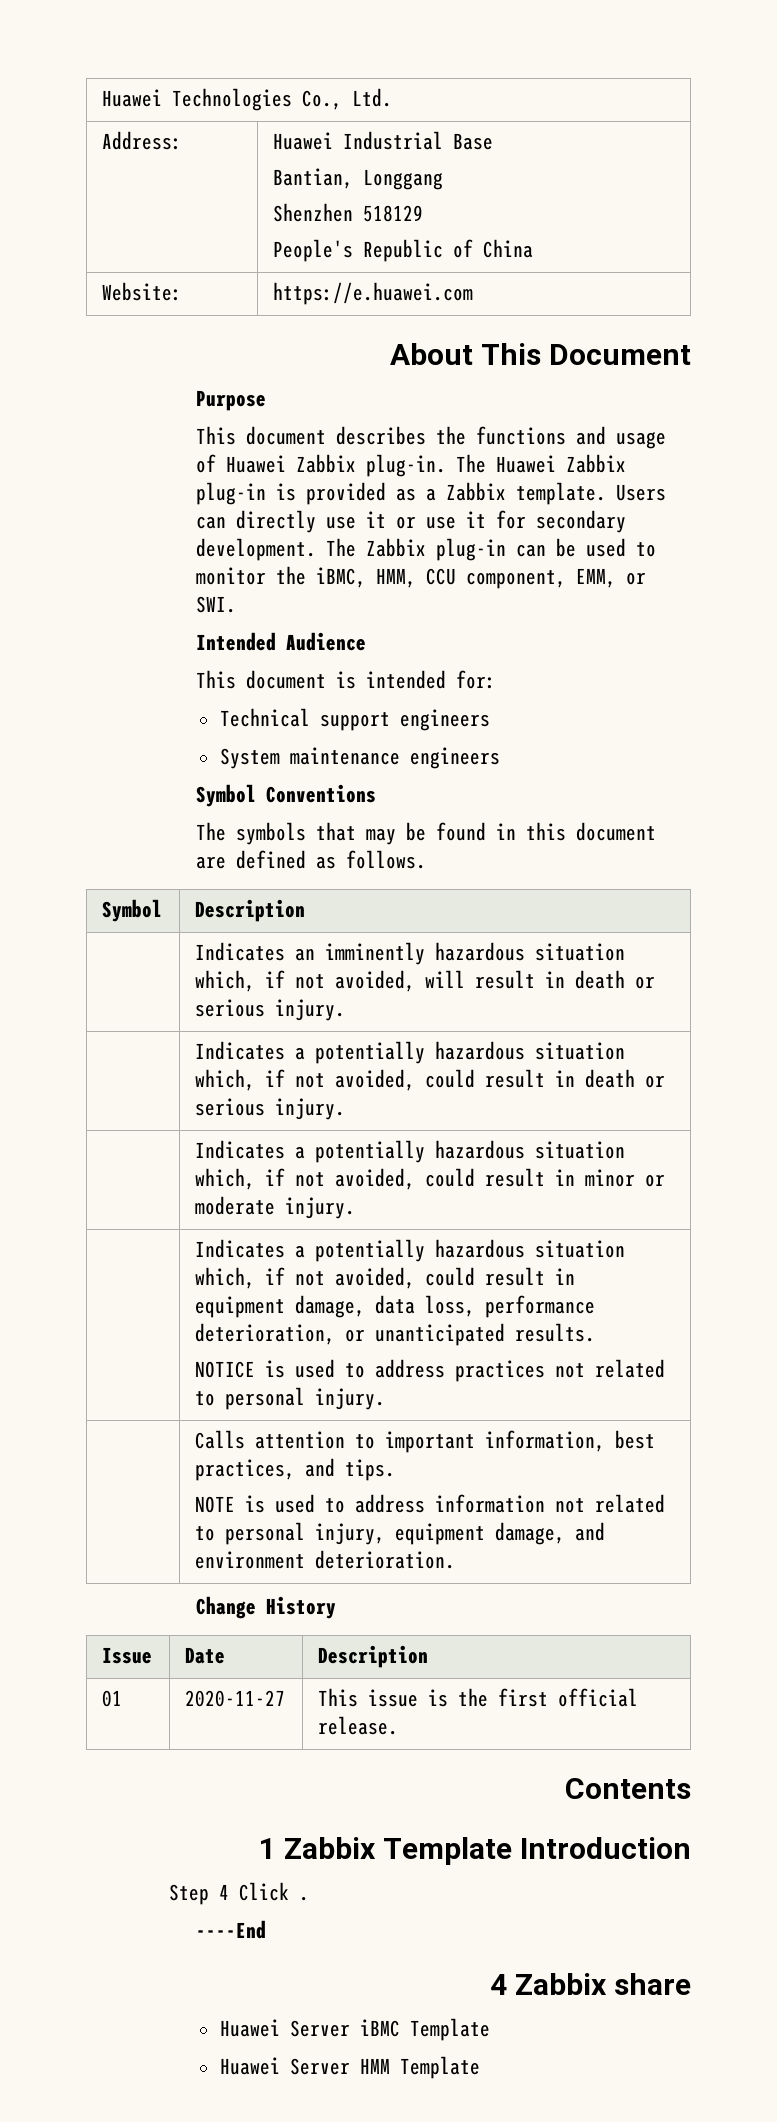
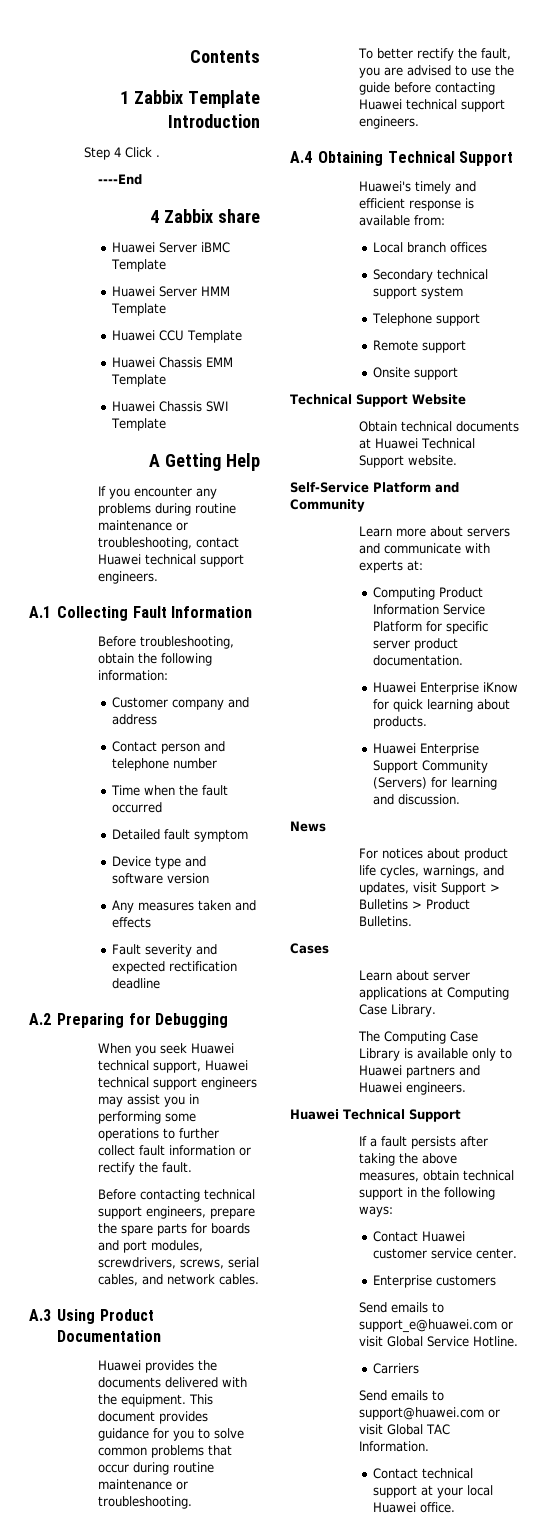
[102,88,393,111] [102,131,183,150] [273,131,494,150] [273,168,444,190] [273,203,424,222] [273,239,534,262] [102,282,183,301] [273,282,474,305] [389,343,691,365] [196,390,267,411] [196,426,667,449] [196,454,627,477] [196,482,667,505] [196,510,627,533] [196,538,657,561] [196,566,647,589] [196,596,237,613] [196,632,367,651] [196,670,497,689] [219,708,490,731] [219,747,500,769] [196,784,377,807] [196,822,657,845] [196,850,427,869] [102,899,163,922] [195,899,306,922] [195,942,626,965] [195,970,656,992] [195,999,346,1021] [195,1041,626,1064] [195,1069,666,1091] [195,1098,346,1120] [195,1140,626,1163] [195,1168,666,1190] [195,1196,356,1219] [195,1239,626,1262] [195,1267,576,1289] [195,1295,596,1318] [195,1323,596,1346] [195,1359,666,1382] [195,1387,386,1410] [195,1430,656,1453] [195,1458,396,1481] [195,1494,666,1513] [195,1522,606,1545] [195,1550,456,1569] [196,1596,337,1619] [102,1647,153,1664] [185,1647,226,1664] [318,1645,429,1668] [102,1690,123,1707] [185,1690,286,1707] [318,1688,639,1707] [318,1716,399,1735] Huawei Technologies Co., Ltd. // Address: | Huawei Industrial Base // Bantian, Longgang // Shenzhen 518129 // People's Republic of China // Website: | https://e.huawei.com // About This Document // Purpose // This document describes the functions and usage of Huawei Zabbix plug-in. The Huawei Zabbix plug-in is provided as a Zabbix template. Users can directly use it or use it for secondary development. The Zabbix plug-in can be used to monitor the iBMC, HMM, CCU component, EMM, or SWI. // Intended Audience // This document is intended for: // Technical support engineers // System maintenance engineers // Symbol Conventions // The symbols that may be found in this document are defined as follows. // Symbol | Description // | Indicates an imminently hazardous situation which, if not avoided, will result in death or serious injury. // | Indicates a potentially hazardous situation which, if not avoided, could result in death or serious injury. // | Indicates a potentially hazardous situation which, if not avoided, could result in minor or moderate injury. // | Indicates a potentially hazardous situation which, if not avoided, could result in equipment damage, data loss, performance deterioration, or unanticipated results. // NOTICE is used to address practices not related to personal injury. // | Calls attention to important information, best practices, and tips. // NOTE is used to address information not related to personal injury, equipment damage, and environment deterioration. // Change History // Issue | Date | Description // 01 | 2020-11-27 | This issue is the first official release. // -> (190, 56) none
(480, 2067) none -> [112,330,243,343] [112,357,234,368] [111,374,167,387] [112,401,229,412] [111,418,167,431] [149,453,260,471] [98,486,218,499] [98,503,237,516] [98,520,189,531] [98,537,240,550] [98,554,245,567] [98,571,159,584] [29,606,252,621] [98,636,235,649] [98,653,213,666] [98,670,169,681] [112,697,250,710] [112,714,158,725] [112,741,226,754] [112,758,218,771] [111,785,229,796] [112,802,163,813] [112,829,249,842] [112,856,207,869] [112,873,210,884] [112,900,257,913] [112,917,152,928] [112,944,218,957] [112,961,238,974] [112,978,161,989] [29,1013,228,1028] [98,1043,235,1056] [98,1060,249,1073] [98,1077,258,1090] [98,1094,200,1107] [98,1111,197,1124] [98,1128,220,1141] [98,1145,252,1156] [98,1162,193,1175] [98,1189,256,1202] [98,1206,256,1219] [98,1223,251,1236] [98,1240,204,1253] [98,1257,260,1269] [98,1274,260,1286] [29,1309,154,1324] [57,1330,162,1342] [98,1360,218,1373] [98,1377,248,1388] [98,1394,214,1407] [98,1411,209,1424] [98,1428,245,1441] [98,1445,233,1458] [98,1462,215,1475] [98,1479,189,1490] [98,1496,193,1509] [358,48,512,61] [359,65,515,78] [359,82,496,95] [359,99,506,112] [359,116,420,129] [290,151,513,166] [359,181,477,194] [359,198,475,211] [359,215,446,226] [373,242,488,253] [373,269,489,282] [373,286,464,299] [372,313,481,326] [373,340,467,353] [373,367,459,380] [290,394,466,407] [359,421,520,432] [359,438,476,449] [359,455,458,468] [290,482,459,493] [290,499,365,512] [359,526,511,537] [359,543,491,554] [359,560,424,573] [373,587,484,600] [373,604,486,615] [373,621,489,634] [373,638,459,651] [373,655,464,666] [373,682,519,695] [373,699,511,712] [373,716,428,729] [373,743,480,756] [373,760,489,773] [373,777,498,790] [373,794,461,805] [290,821,326,832] [359,848,509,861] [359,865,505,878] [359,882,501,895] [359,899,471,910] [359,916,413,927] [290,943,329,954] [359,970,471,981] [359,987,510,1000] [359,1004,437,1017] [358,1031,479,1044] [359,1048,513,1061] [359,1065,481,1078] [359,1082,467,1095] [290,1109,461,1122] [359,1136,489,1149] [359,1153,458,1166] [359,1170,515,1182] [359,1187,496,1200] [359,1206,394,1217] [373,1231,466,1242] [373,1248,518,1259] [373,1275,497,1288] [359,1302,445,1313] [359,1319,514,1333] [359,1336,519,1347] [373,1363,420,1374] [359,1390,445,1401] [359,1407,501,1420] [359,1424,451,1435] [359,1441,430,1452] [373,1468,474,1479] [373,1485,494,1498] [373,1502,456,1513] // Huawei CCU Template // Huawei Chassis EMM Template // Huawei Chassis SWI Template // A Getting Help // If you encounter any problems during routine maintenance or troubleshooting, contact Huawei technical support engineers. // A.1 Collecting Fault Information // Before troubleshooting, obtain the following information: // Customer company and address // Contact person and telephone number // Time when the fault occurred // Detailed fault symptom // Device type and software version // Any measures taken and effects // Fault severity and expected rectification deadline // A.2 Preparing for Debugging // When you seek Huawei technical support, Huawei technical support engineers may assist you in performing some operations to further collect fault information or rectify the fault. // Before contacting technical support engineers, prepare the spare parts for boards and port modules, screwdrivers, screws, serial cables, and network cables. // A.3 Using Product Documentation // Huawei provides the documents delivered with the equipment. This document provides guidance for you to solve common problems that occur during routine maintenance or troubleshooting. // To better rectify the fault, you are advised to use the guide before contacting Huawei technical support engineers. // A.4 Obtaining Technical Support // Huawei's timely and efficient response is available from: // Local branch offices // Secondary technical support system // Telephone support // Remote support // Onsite support // Technical Support Website // Obtain technical documents at Huawei Technical Support website. // Self-Service Platform and Community // Learn more about servers and communicate with experts at: // Computing Product Information Service Platform for specific server product documentation. // Huawei Enterprise iKnow for quick learning about products. // Huawei Enterprise Support Community (Servers) for learning and discussion. // News // For notices about product life cycles, warnings, and updates, visit Support > Bulletins > Product Bulletins. // Cases // Learn about server applications at Computing Case Library. // The Computing Case Library is available only to Huawei partners and Huawei engineers. // Huawei Technical Support // If a fault persists after taking the above measures, obtain technical support in the following ways: // Contact Huawei customer service center. // Enterprise customers // Send emails to support_e@huawei.com or visit Global Service Hotline. // Carriers // Send emails to support@huawei.com or visit Global TAC Information. // Contact technical support at your local Huawei office.

